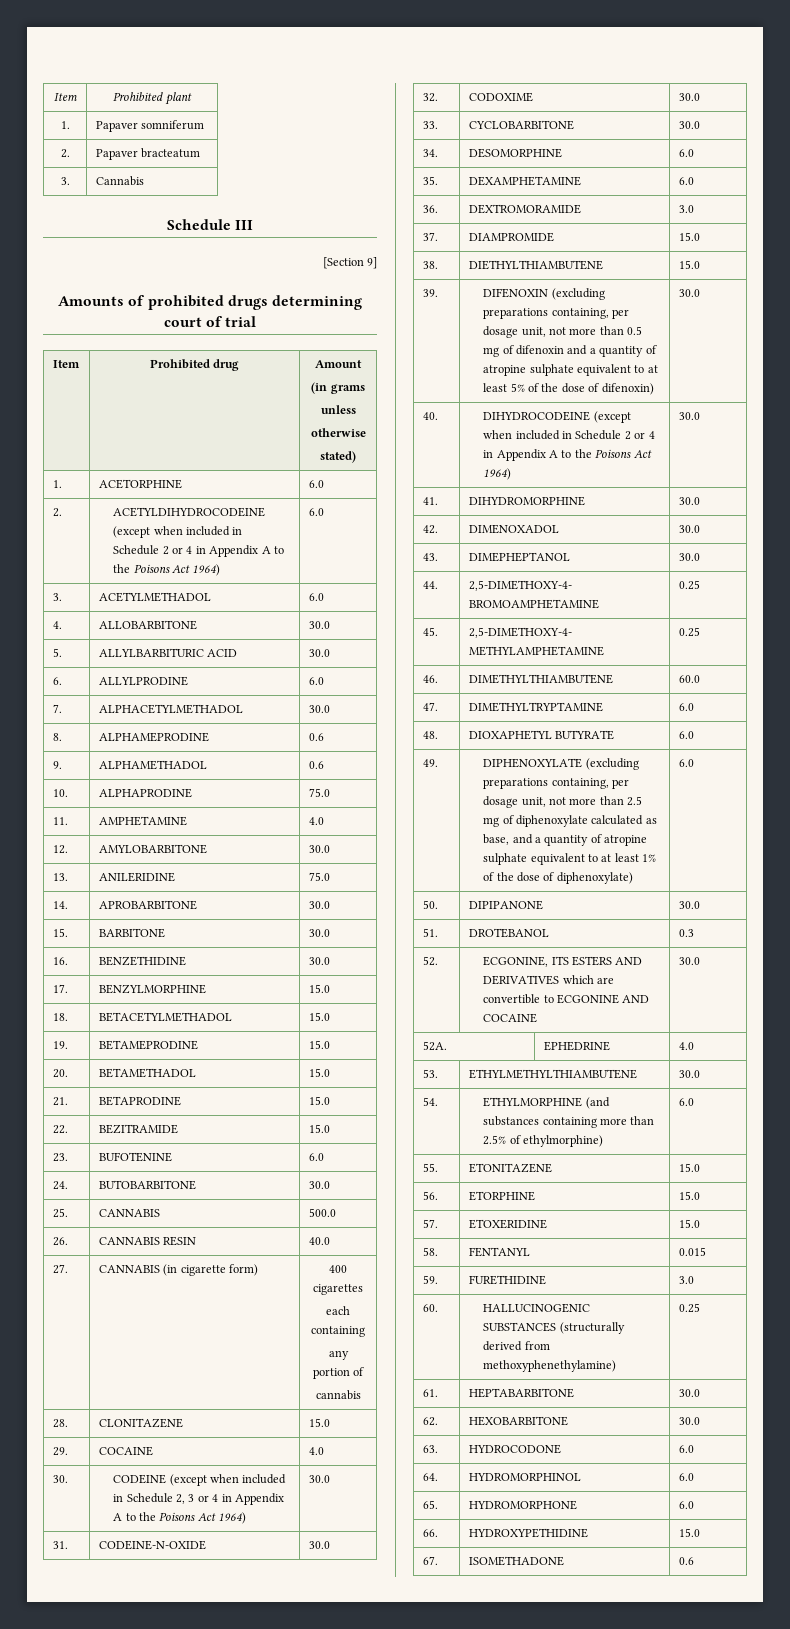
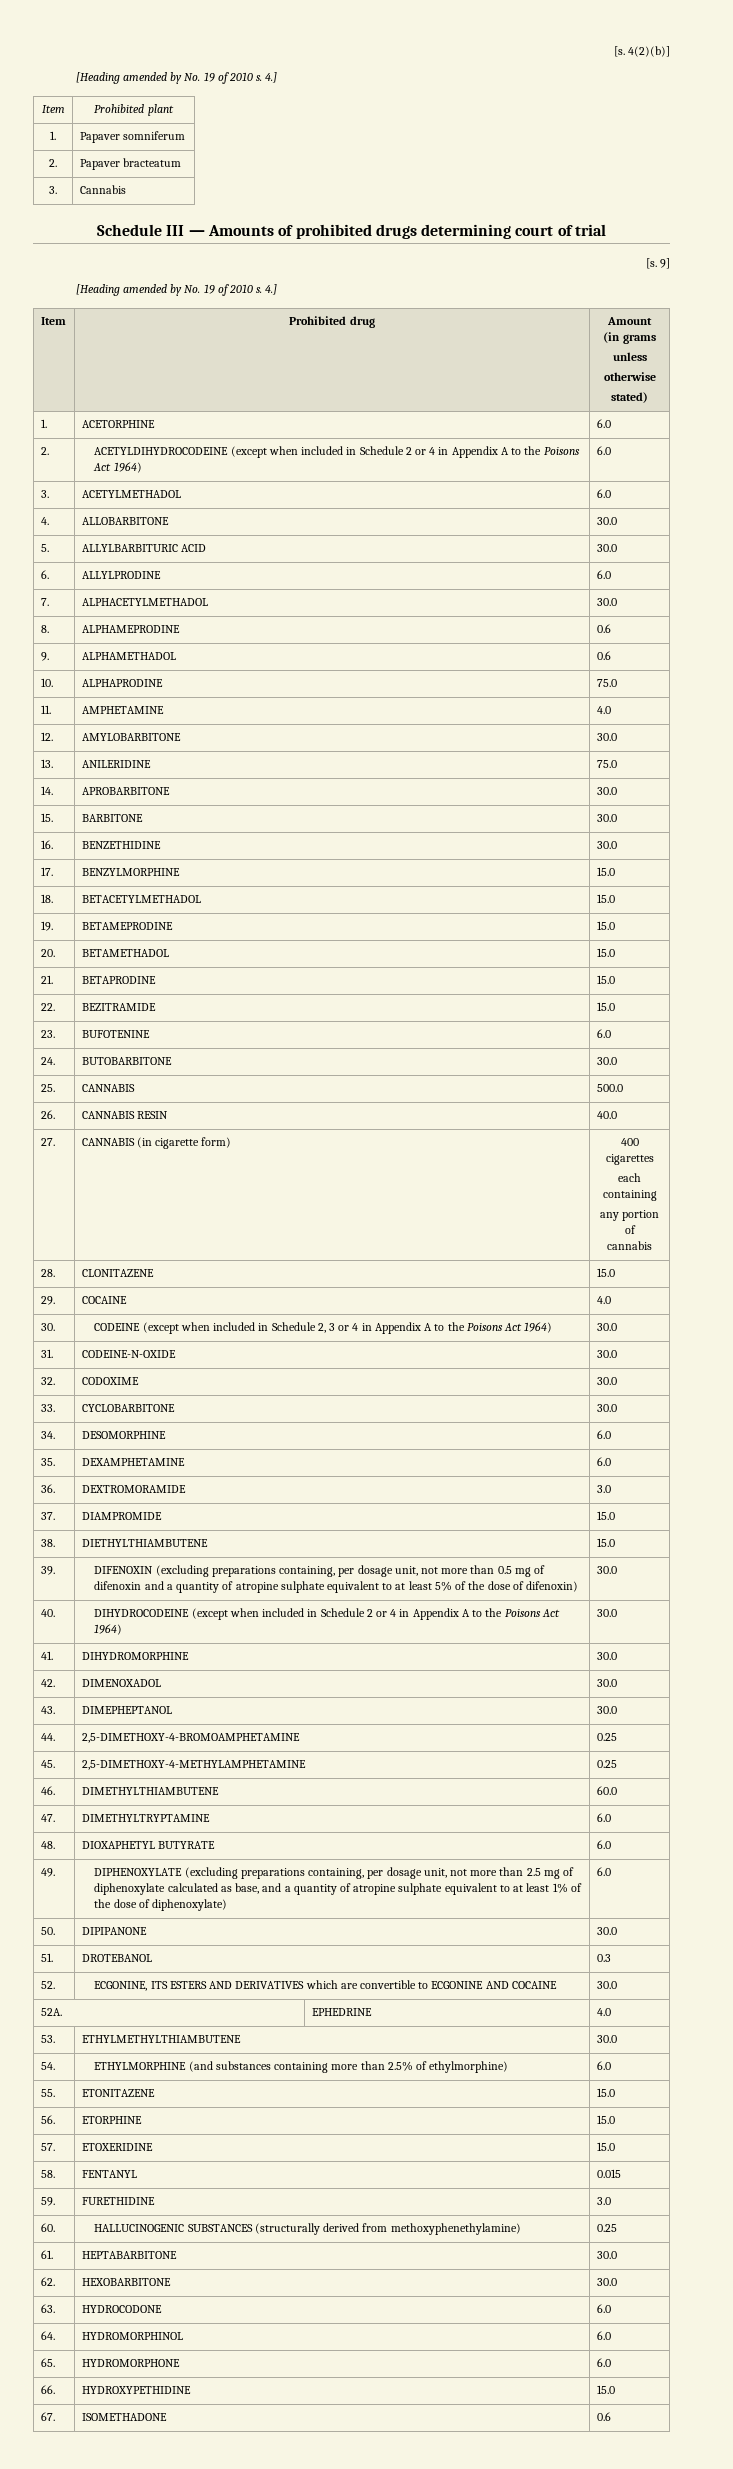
(53, 97) none -> [613,46,670,57] [75,72,278,84] [s. 4(2)(b)] // [Heading amended by No. 19 of 2010 s. 4.] //
[322,257,377,269] // [Section 9] // -> [188,230,205,236] —
(257, 321) none -> [645,258,670,269] [75,284,278,296] // [s. 9] // [Heading amended by No. 19 of 2010 s. 4.]

